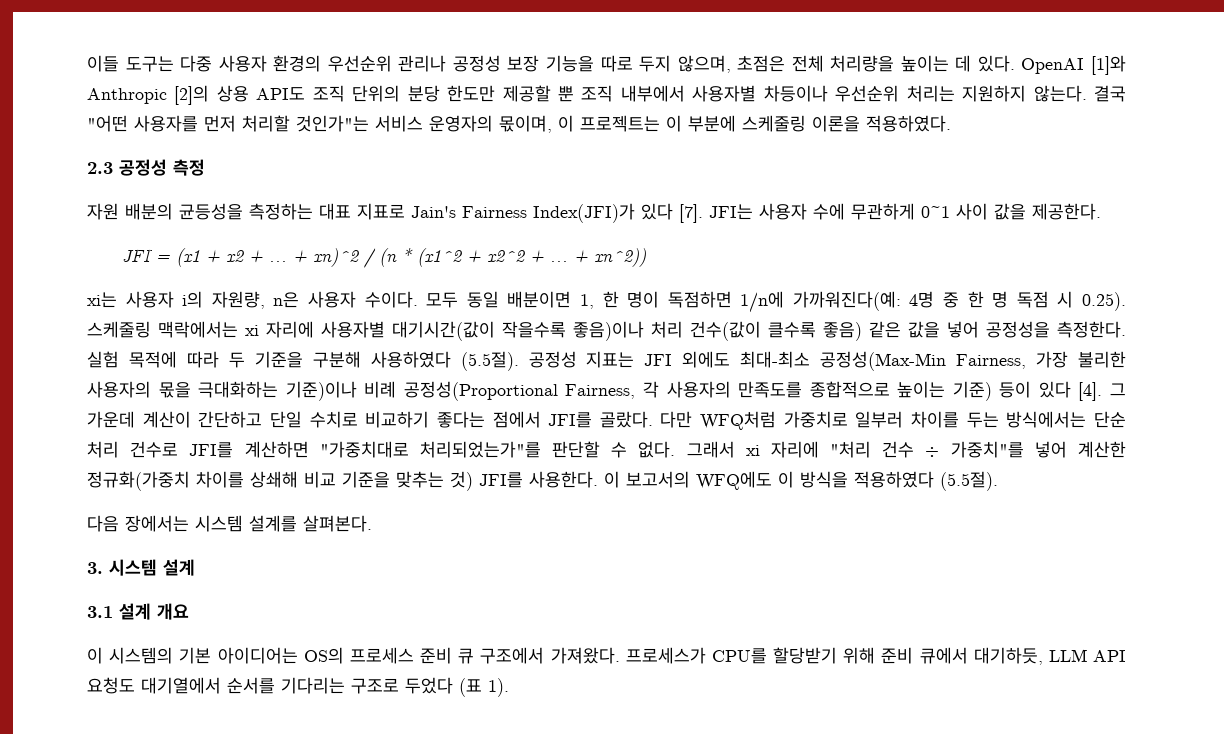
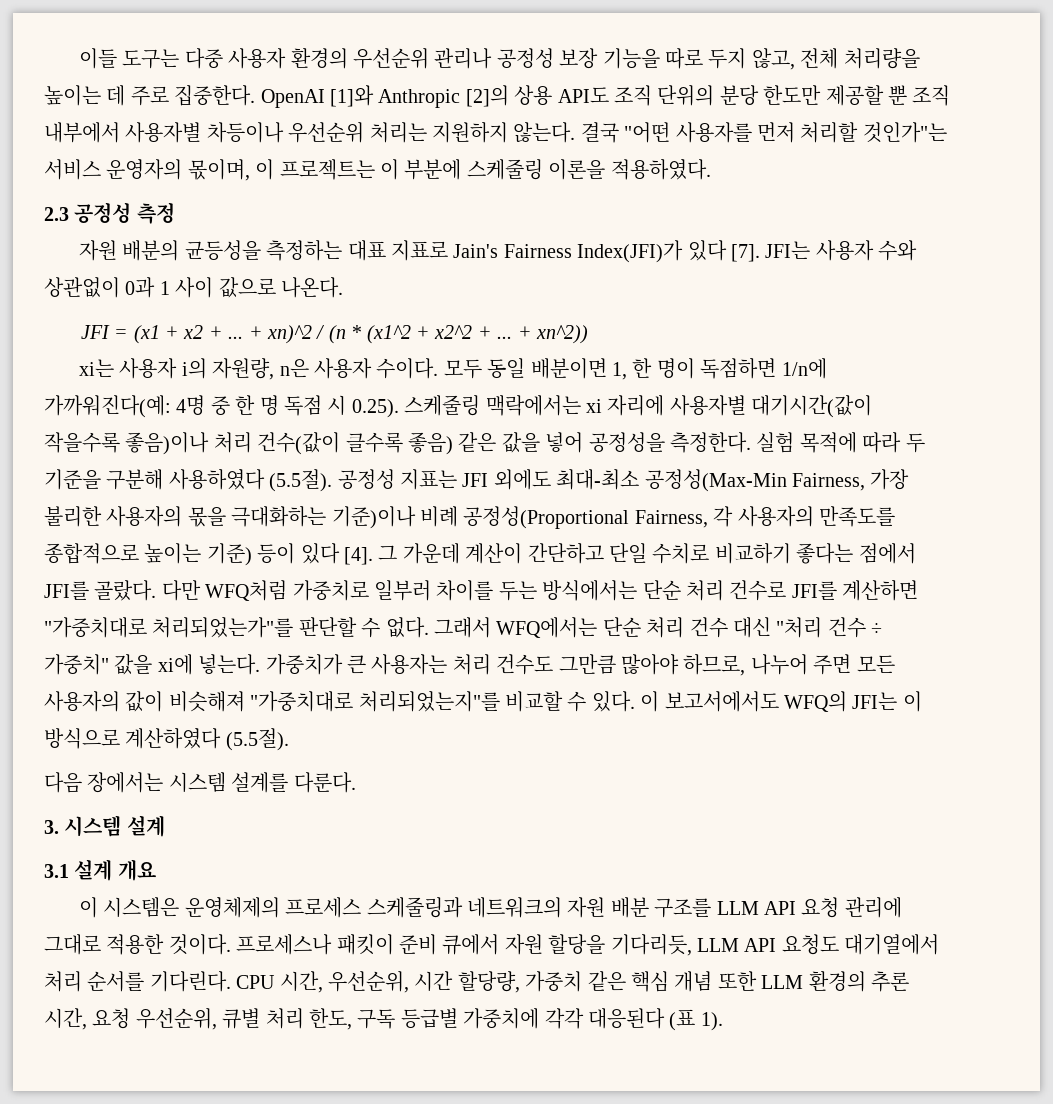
[677,55,786,73] 않으며, 초점은 -> [751,48,795,70] 않고,
[977,55,1015,72] 있다. -> [130,85,256,106] 주로 집중한다.
[813,203,1101,220] 수에 무관하게 0~1 사이 값을 제공한다. -> [878,240,918,261] [44,277,343,298] 수와 상관없이 0과 1 사이 값으로 나온다.
[745,441,1126,458] [87,471,934,491] xi 자리에 "처리 건수 ÷ 가중치"를 넣어 계산한 정규화(가중치 차이를 상쇄해 비교 기준을 맞추는 것) JFI를 사용한다. 이 보고서의 WFQ에도 이 방식을 적용하였다 -> [496,617,883,638] [44,654,895,676] [44,691,922,712] [44,728,222,749] WFQ에서는 단순 처리 건수 대신 "처리 건수 ÷ 가중치" 값을 xi에 넣는다. 가중치가 큰 사용자는 처리 건수도 그만큼 많아야 하므로, 나누어 주면 모든 사용자의 값이 비슷해져 "가중치대로 처리되었는지"를 비교할 수 있다. 이 보고서에서도 WFQ의 JFI는 이 방식으로 계산하였다
[303,515,372,532] 살펴본다. -> [293,772,356,793] 다룬다.
[109,647,1126,665] [87,677,453,694] 시스템의 기본 아이디어는 OS의 프로세스 준비 큐 구조에서 가져왔다. 프로세스가 CPU를 할당받기 위해 준비 큐에서 대기하듯, LLM API 요청도 대기열에서 순서를 기다리는 구조로 두었다 -> [103,897,902,918] [44,934,940,956] [44,971,909,993] [44,1008,665,1030] 시스템은 운영체제의 프로세스 스케줄링과 네트워크의 자원 배분 구조를 LLM API 요청 관리에 그대로 적용한 것이다. 프로세스나 패킷이 준비 큐에서 자원 할당을 기다리듯, LLM API 요청도 대기열에서 처리 순서를 기다린다. CPU 시간, 우선순위, 시간 할당량, 가중치 같은 핵심 개념 또한 LLM 환경의 추론 시간, 요청 우선순위, 큐별 처리 한도, 구독 등급별 가중치에 각각 대응된다

